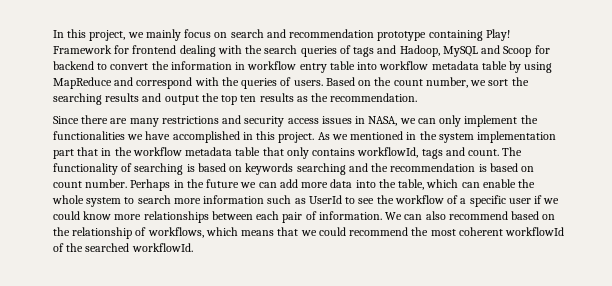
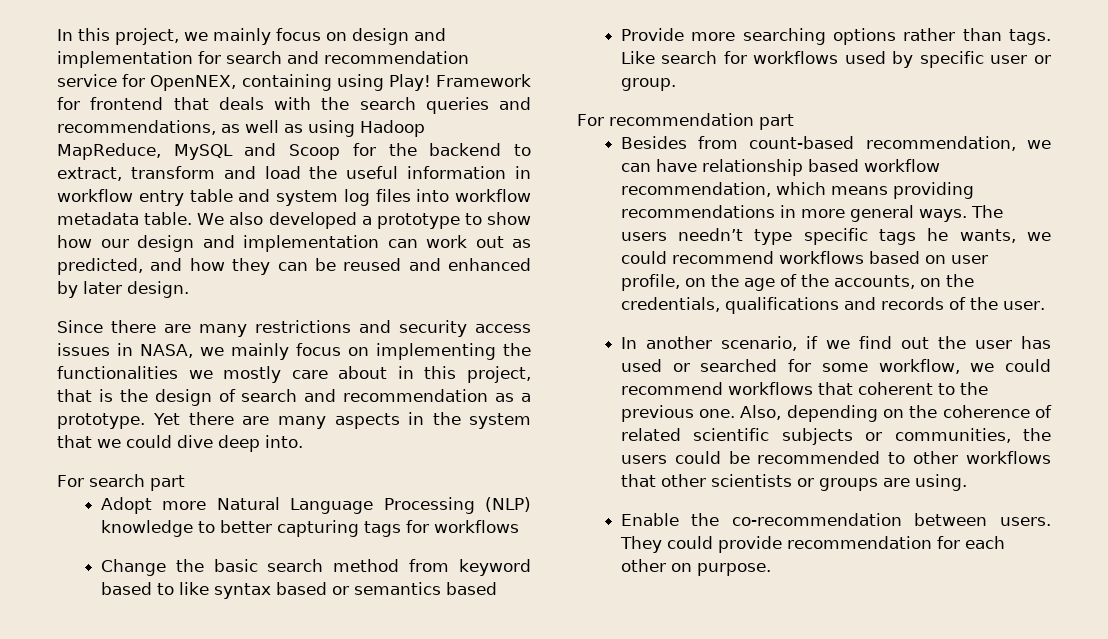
[230,29,483,41] search and recommendation prototype containing -> [352,28,446,45] [57,51,469,68] [57,74,384,91] design and implementation for search and recommendation service for OpenNEX, containing using
[179,45,216,57] dealing -> [173,97,264,110] that deals
[339,45,440,57] of tags and Hadoop, -> [499,97,531,110] [57,120,425,137] [57,143,161,160] and recommendations, as well as using Hadoop MapReduce,
(550, 49) none -> [388,143,417,156] the
[110,61,169,70] convert the -> [57,166,399,181] extract, transform and load the useful
[357,61,553,73] [53,77,529,89] [53,93,418,105] into workflow metadata table by using MapReduce and correspond with the queries of users. Based on the count number, we sort the searching results and output the top ten results as the recommendation. -> [238,189,531,206] [57,212,531,229] [57,235,531,252] [57,258,531,275] [57,281,189,298] and system log files into workflow metadata table. We also developed a prototype to show how our design and implementation can work out as predicted, and how they can be reused and enhanced by later design.
[417,115,538,127] [53,131,557,143] [53,147,523,159] [53,163,535,175] [53,179,536,191] [52,195,560,207] [53,211,556,223] [53,227,565,239] [53,243,193,252] can only implement the functionalities we have accomplished in this project. As we mentioned in the system implementation part that in the workflow metadata table that only contains workflowId, tags and count. The functionality of searching is based on keywords searching and the recommendation is based on count number. Perhaps in the future we can add more data into the table, which can enable the whole system to search more information such as UserId to see the workflow of a specific user if we could know more relationships between each pair of information. We can also recommend based on the relationship of workflows, which means that we could recommend the most coherent workflowId of the searched workflowId. -> [231,343,531,360] [57,366,531,383] [57,389,531,406] [57,412,531,429] [57,435,303,452] [57,474,185,491] [100,497,531,514] [100,520,519,537] [100,559,531,576] [100,582,497,599] [620,28,1051,45] [620,51,1051,68] [620,78,676,91] [577,113,794,130] [620,136,1051,151] [620,159,940,176] [620,182,974,199] [620,205,1003,222] [620,228,1051,245] [620,251,988,264] [620,274,974,291] [620,297,1045,314] [620,336,1051,351] [620,359,1051,374] [620,382,988,395] [620,405,1052,422] [620,428,1051,445] [620,451,1051,464] [620,474,967,491] [620,513,1051,526] [619,536,1005,553] [620,559,771,576] mainly focus on implementing the functionalities we mostly care about in this project, that is the design of search and recommendation as a prototype. Yet there are many aspects in the system that we could dive deep into. // For search part // Adopt more Natural Language Processing (NLP) knowledge to better capturing tags for workflows // Change the basic search method from keyword based to like syntax based or semantics based // Provide more searching options rather than tags. Like search for workflows used by specific user or group. // For recommendation part // Besides from count-based recommendation, we can have relationship based workflow recommendation, which means providing recommendations in more general ways. The users needn’t type specific tags he wants, we could recommend workflows based on user profile, on the age of the accounts, on the credentials, qualifications and records of the user. // In another scenario, if we find out the user has used or searched for some workflow, we could recommend workflows that coherent to the previous one. Also, depending on the coherence of related scientific subjects or communities, the users could be recommended to other workflows that other scientists or groups are using. // Enable the co-recommendation between users. They could provide recommendation for each other on purpose.

